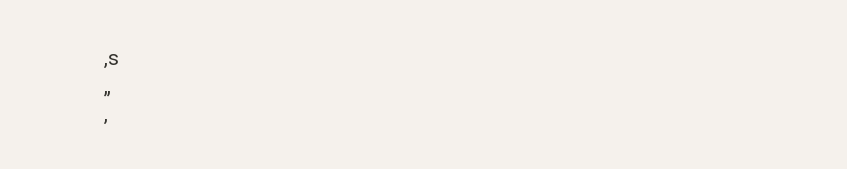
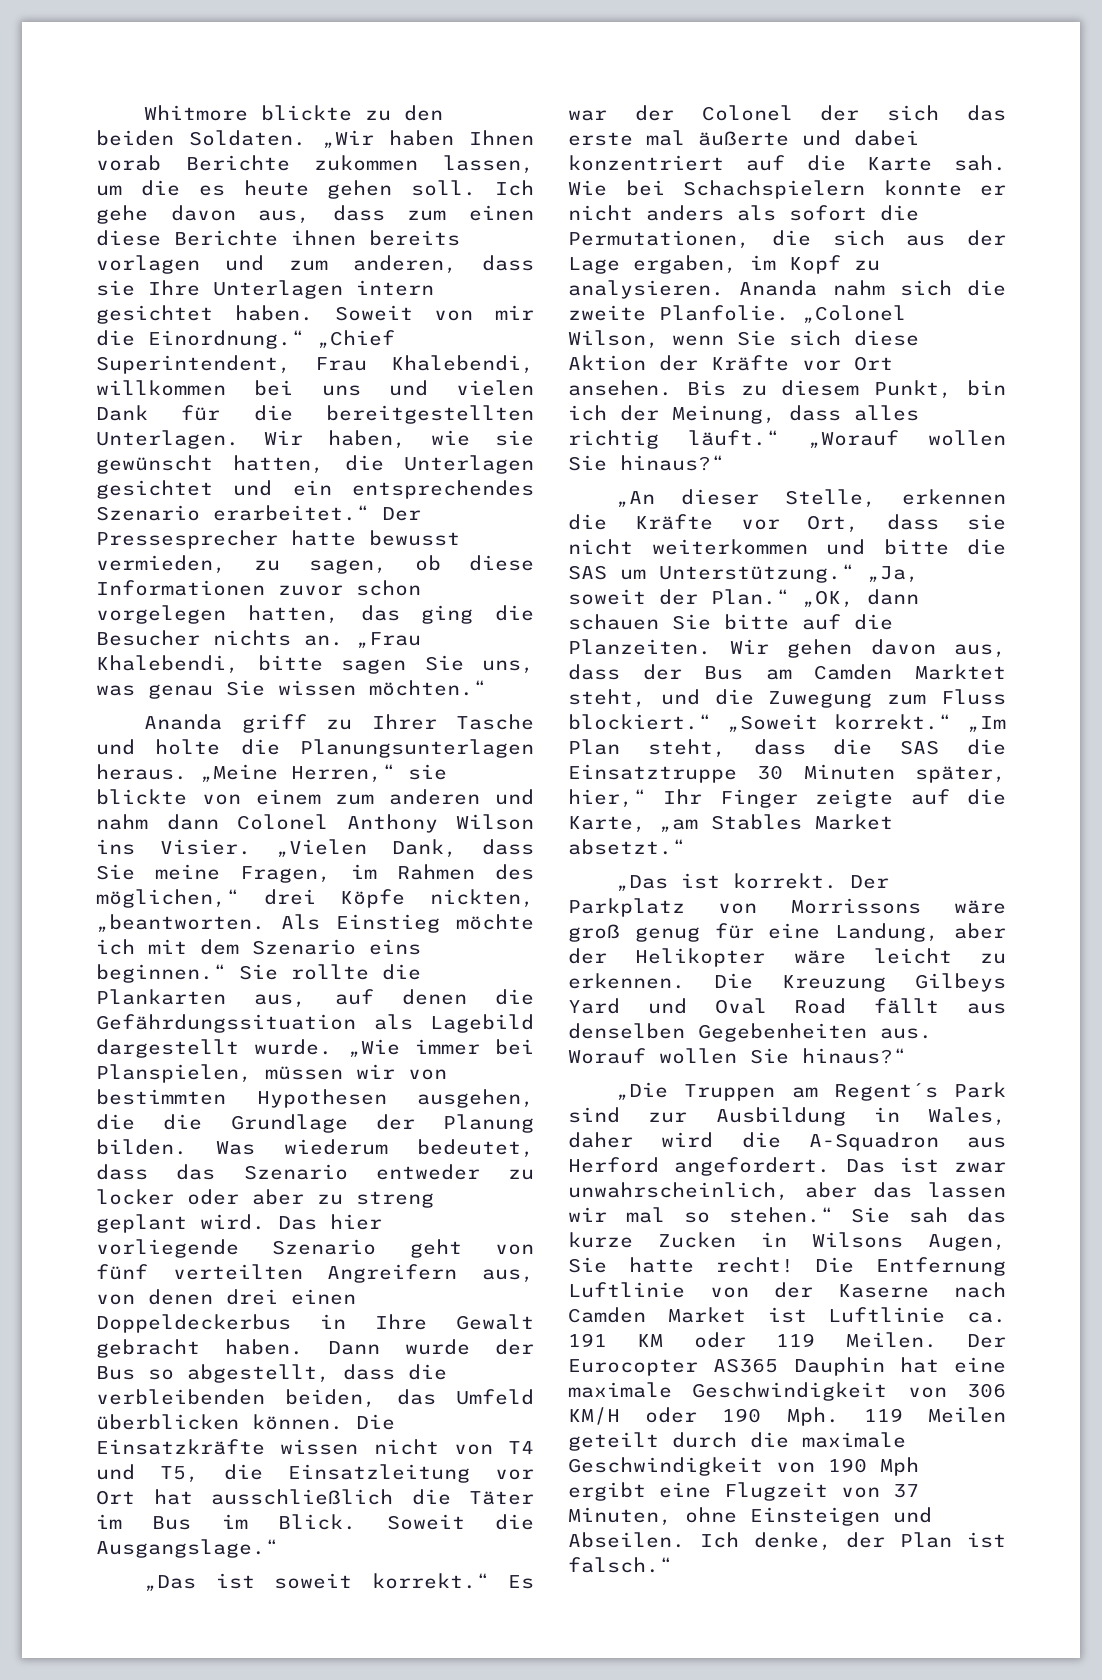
[103,54,119,69] [104,91,111,97] [103,119,108,125] ,s // „ // , -> [144,105,444,121] [96,130,534,149] [96,155,534,174] [96,180,534,199] [96,205,534,224] [96,230,460,246] [96,255,534,274] [96,280,434,299] [96,305,534,324] [96,330,395,349] [96,355,534,374] [96,380,534,396] [96,405,534,424] [96,430,534,449] [96,455,534,474] [96,480,534,499] [96,505,421,521] [96,530,460,549] [96,555,534,574] [96,580,421,596] [96,605,534,624] [96,630,421,649] [96,655,534,674] [96,680,486,699] [144,714,534,733] [96,739,534,758] [96,764,447,783] [96,789,534,805] [96,814,534,833] [96,839,534,858] [96,864,534,883] [96,889,534,908] [96,914,534,933] [96,939,421,955] [96,964,421,983] [96,989,534,1008] [96,1014,534,1033] [96,1039,534,1058] [96,1064,447,1083] [96,1089,534,1108] [96,1114,534,1133] [96,1139,534,1158] [96,1164,534,1180] [96,1189,434,1208] [96,1214,382,1233] [96,1239,534,1258] [96,1264,534,1283] [96,1289,356,1305] [96,1314,534,1333] [96,1339,534,1358] [96,1364,447,1383] [96,1389,534,1408] [96,1414,395,1430] [96,1439,534,1455] [96,1464,534,1483] [96,1489,534,1505] [96,1514,534,1530] [96,1539,278,1558] [144,1573,534,1592] [568,105,1006,121] [568,130,919,146] [568,155,1006,171] [568,180,1006,199] [568,205,919,221] [568,230,1006,249] [568,255,880,274] [568,280,1006,299] [568,305,906,324] [568,330,919,349] [568,355,893,371] [568,380,1006,399] [568,405,919,424] [568,430,1006,449] [568,455,724,471] [616,489,1006,508] [568,514,1006,533] [568,539,1006,555] [568,564,919,583] [568,589,919,608] [568,614,893,630] [568,639,1006,658] [568,664,1006,680] [568,689,1006,708] [568,714,1006,733] [568,739,1006,758] [568,764,1006,783] [568,789,1006,808] [568,814,893,833] [568,839,685,855] [616,873,890,892] [568,898,1006,917] [568,923,1006,942] [568,948,1006,967] [568,973,1006,992] [568,998,1006,1014] [568,1023,932,1042] [568,1048,906,1064] [616,1082,1006,1101] [568,1107,1006,1126] [568,1132,1006,1151] [568,1157,1006,1176] [568,1182,1006,1201] [568,1207,1006,1223] [568,1232,1006,1251] [568,1257,1006,1276] [568,1282,1006,1298] [568,1307,1006,1323] [568,1332,1006,1348] [568,1357,1006,1376] [568,1382,1006,1401] [568,1407,1006,1426] [568,1432,906,1451] [568,1457,919,1476] [568,1482,919,1501] [568,1507,932,1526] [568,1532,1006,1551] [568,1557,672,1573] Whitmore blickte zu den beiden Soldaten. „Wir haben Ihnen vorab Berichte zukommen lassen, um die es heute gehen soll. Ich gehe davon aus, dass zum einen diese Berichte ihnen bereits vorlagen und zum anderen, dass sie Ihre Unterlagen intern gesichtet haben. Soweit von mir die Einordnung.“ „Chief Superintendent, Frau Khalebendi, willkommen bei uns und vielen Dank für die bereitgestellten Unterlagen. Wir haben, wie sie gewünscht hatten, die Unterlagen gesichtet und ein entsprechendes Szenario erarbeitet.“ Der Pressesprecher hatte bewusst vermieden, zu sagen, ob diese Informationen zuvor schon vorgelegen hatten, das ging die Besucher nichts an. „Frau Khalebendi, bitte sagen Sie uns, was genau Sie wissen möchten.“ // Ananda griff zu Ihrer Tasche und holte die Planungsunterlagen heraus. „Meine Herren,“ sie blickte von einem zum anderen und nahm dann Colonel Anthony Wilson ins Visier. „Vielen Dank, dass Sie meine Fragen, im Rahmen des möglichen,“ drei Köpfe nickten, „beantworten. Als Einstieg möchte ich mit dem Szenario eins beginnen.“ Sie rollte die Plankarten aus, auf denen die Gefährdungssituation als Lagebild dargestellt wurde. „Wie immer bei Planspielen, müssen wir von bestimmten Hypothesen ausgehen, die die Grundlage der Planung bilden. Was wiederum bedeutet, dass das Szenario entweder zu locker oder aber zu streng geplant wird. Das hier vorliegende Szenario geht von fünf verteilten Angreifern aus, von denen drei einen Doppeldeckerbus in Ihre Gewalt gebracht haben. Dann wurde der Bus so abgestellt, dass die verbleibenden beiden, das Umfeld überblicken können. Die Einsatzkräfte wissen nicht von T4 und T5, die Einsatzleitung vor Ort hat ausschließlich die Täter im Bus im Blick. Soweit die Ausgangslage.“ // „Das ist soweit korrekt.“ Es war der Colonel der sich das erste mal äußerte und dabei konzentriert auf die Karte sah. Wie bei Schachspielern konnte er nicht anders als sofort die Permutationen, die sich aus der Lage ergaben, im Kopf zu analysieren. Ananda nahm sich die zweite Planfolie. „Colonel Wilson, wenn Sie sich diese Aktion der Kräfte vor Ort ansehen. Bis zu diesem Punkt, bin ich der Meinung, dass alles richtig läuft.“ „Worauf wollen Sie hinaus?“ // „An dieser Stelle, erkennen die Kräfte vor Ort, dass sie nicht weiterkommen und bitte die SAS um Unterstützung.“ „Ja, soweit der Plan.“ „OK, dann schauen Sie bitte auf die Planzeiten. Wir gehen davon aus, dass der Bus am Camden Marktet steht, und die Zuwegung zum Fluss blockiert.“ „Soweit korrekt.“ „Im Plan steht, dass die SAS die Einsatztruppe 30 Minuten später, hier,“ Ihr Finger zeigte auf die Karte, „am Stables Market absetzt.“ // „Das ist korrekt. Der Parkplatz von Morrissons wäre groß genug für eine Landung, aber der Helikopter wäre leicht zu erkennen. Die Kreuzung Gilbeys Yard und Oval Road fällt aus denselben Gegebenheiten aus. Worauf wollen Sie hinaus?“ // „Die Truppen am Regent´s Park sind zur Ausbildung in Wales, daher wird die A-Squadron aus Herford angefordert. Das ist zwar unwahrscheinlich, aber das lassen wir mal so stehen.“ Sie sah das kurze Zucken in Wilsons Augen, Sie hatte recht! Die Entfernung Luftlinie von der Kaserne nach Camden Market ist Luftlinie ca. 191 KM oder 119 Meilen. Der Eurocopter AS365 Dauphin hat eine maximale Geschwindigkeit von 306 KM/H oder 190 Mph. 119 Meilen geteilt durch die maximale Geschwindigkeit von 190 Mph ergibt eine Flugzeit von 37 Minuten, ohne Einsteigen und Abseilen. Ich denke, der Plan ist falsch.“

